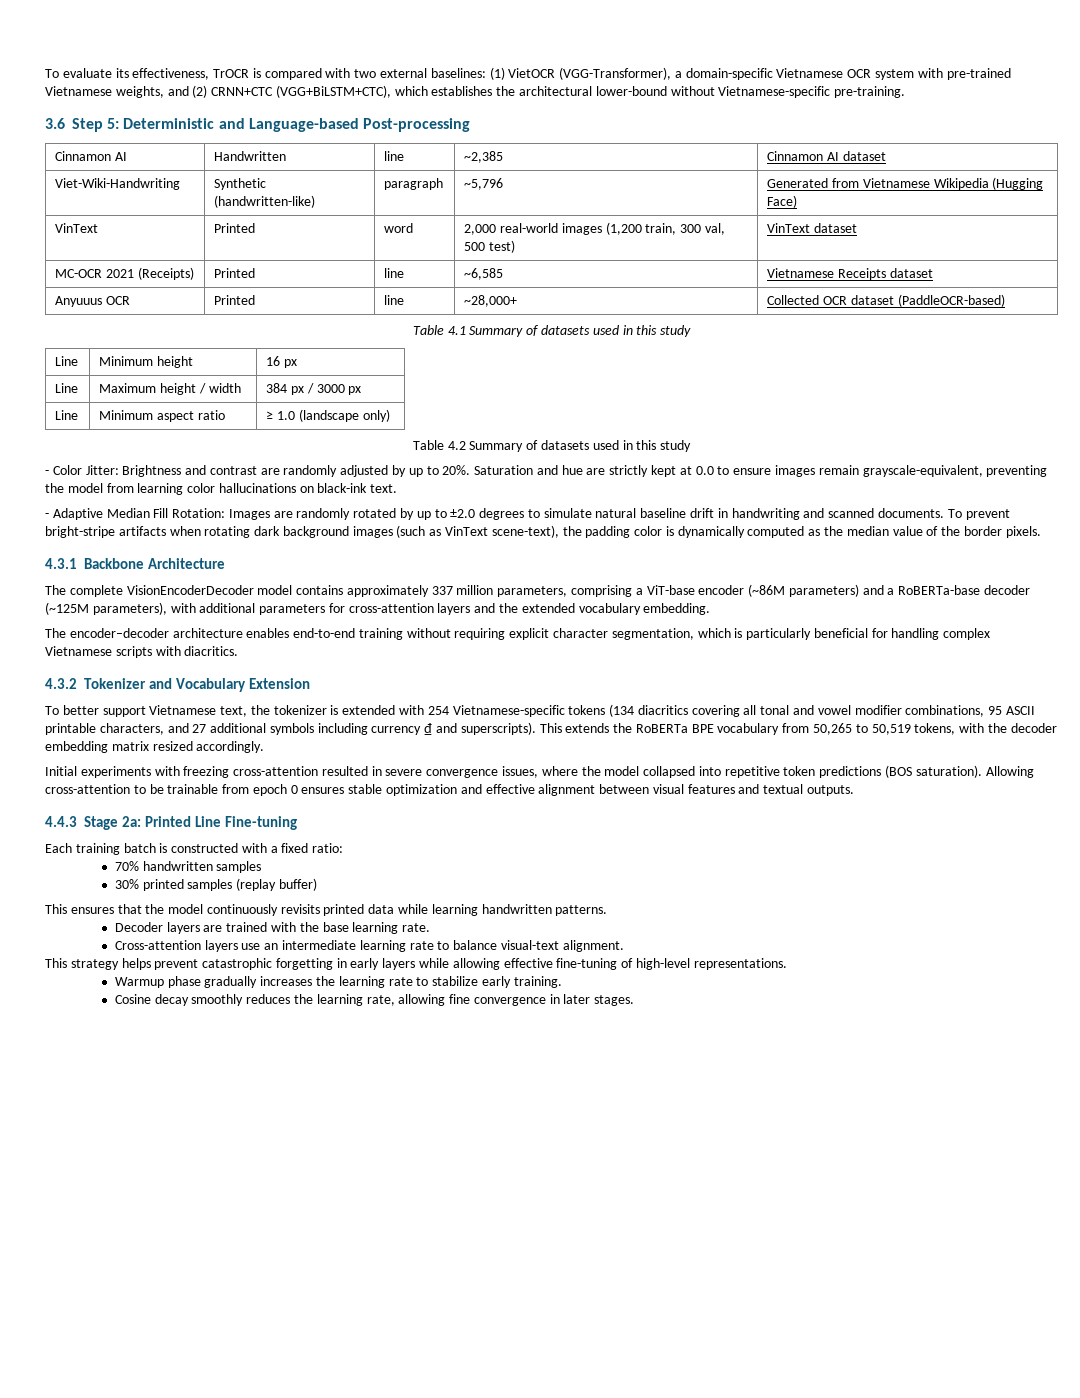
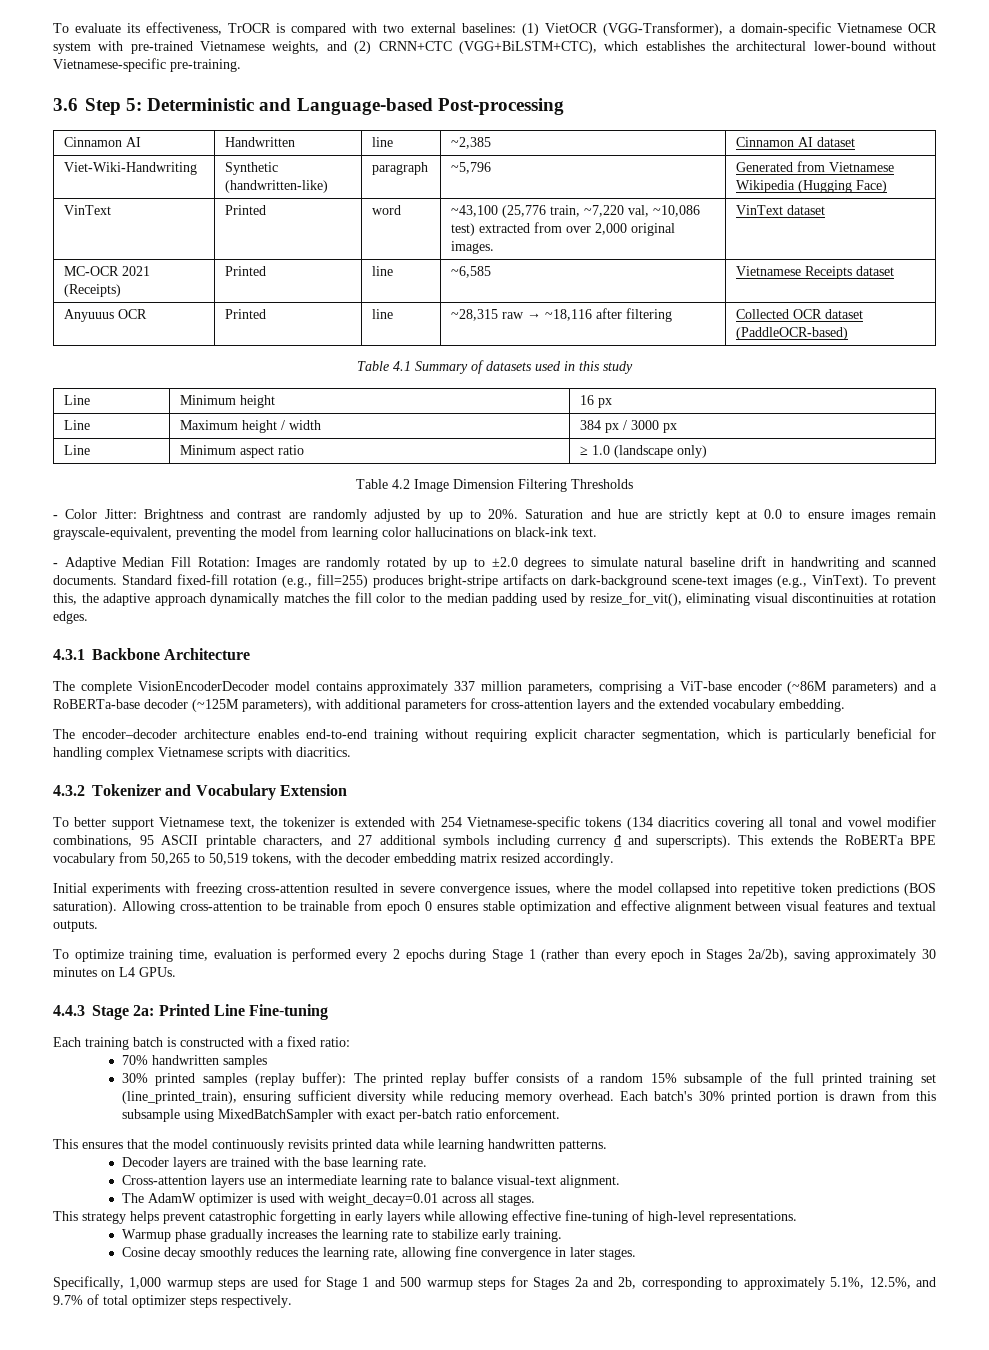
[464,222,726,235] [464,240,516,253] 2,000 real-world images (1,200 train, 300 val, 500 test) -> [450,205,700,218] [450,222,675,236] [450,241,494,254] ~43,100 (25,776 train, ~7,220 val, ~10,086 test) extracted from over 2,000 original images.
[464,295,518,307] ~28,000+ -> [450,308,672,322] ~28,315 raw → ~18,116 after filtering
[469,440,692,452] Summary of datasets used in this study -> [414,479,633,492] Image Dimension Filtering Thresholds
[947,509,1010,520] [45,525,1041,538] To prevent bright-stripe artifacts when rotating dark background images (such as VinText scene-text), the padding color is dynamically computed as the median value of the border pixels. -> [121,574,936,588] [53,592,936,606] [53,611,88,624] Standard fixed-fill rotation (e.g., fill=255) produces bright-stripe artifacts on dark-background scene-text images (e.g., VinText). To prevent this, the adaptive approach dynamically matches the fill color to the median padding used by resize_for_vit(), eliminating visual discontinuities at rotation edges.
(855, 790) none -> [53,948,936,962] [53,967,176,977] // To optimize training time, evaluation is performed every 2 epochs during Stage 1 (rather than every epoch in Stages 2a/2b), saving approximately 30 minutes on L4 GPUs.
[279,878,318,891] buffer) -> [302,1072,937,1086] [121,1090,936,1104] [121,1108,560,1122] buffer): The printed replay buffer consists of a random 15% subsample of the full printed training set (line_printed_train), ensuring sufficient diversity while reducing memory overhead. Each batch's 30% printed portion is drawn from this subsample using MixedBatchSampler with exact per-batch ratio enforcement.
(624, 946) none -> [121,1193,535,1206] // The AdamW optimizer is used with weight_decay=0.01 across all stages.
(635, 1000) none -> [53,1276,936,1290] [53,1294,292,1308] // Specifically, 1,000 warmup steps are used for Stage 1 and 500 warmup steps for Stages 2a and 2b, corresponding to approximately 5.1%, 12.5%, and 9.7% of total optimizer steps respectively.

